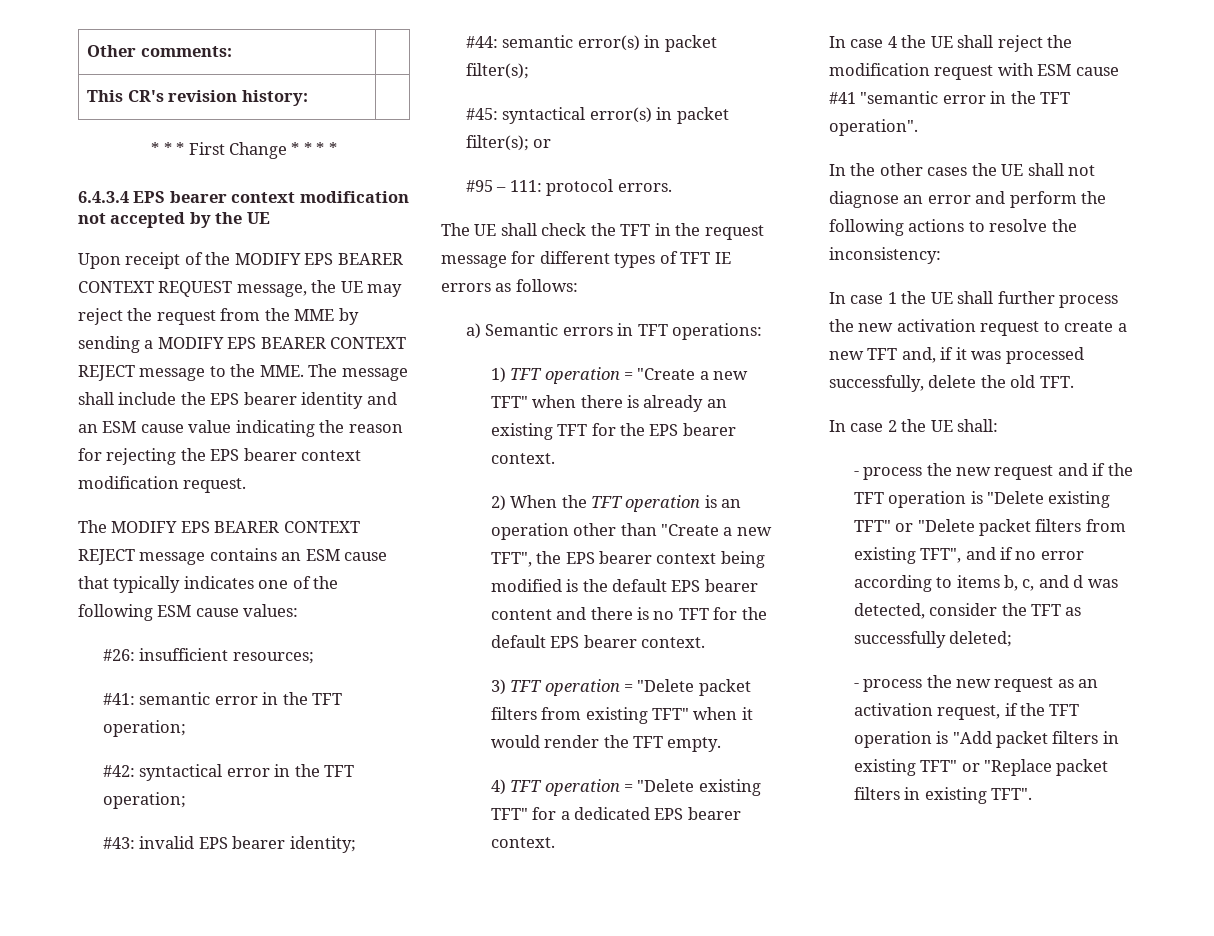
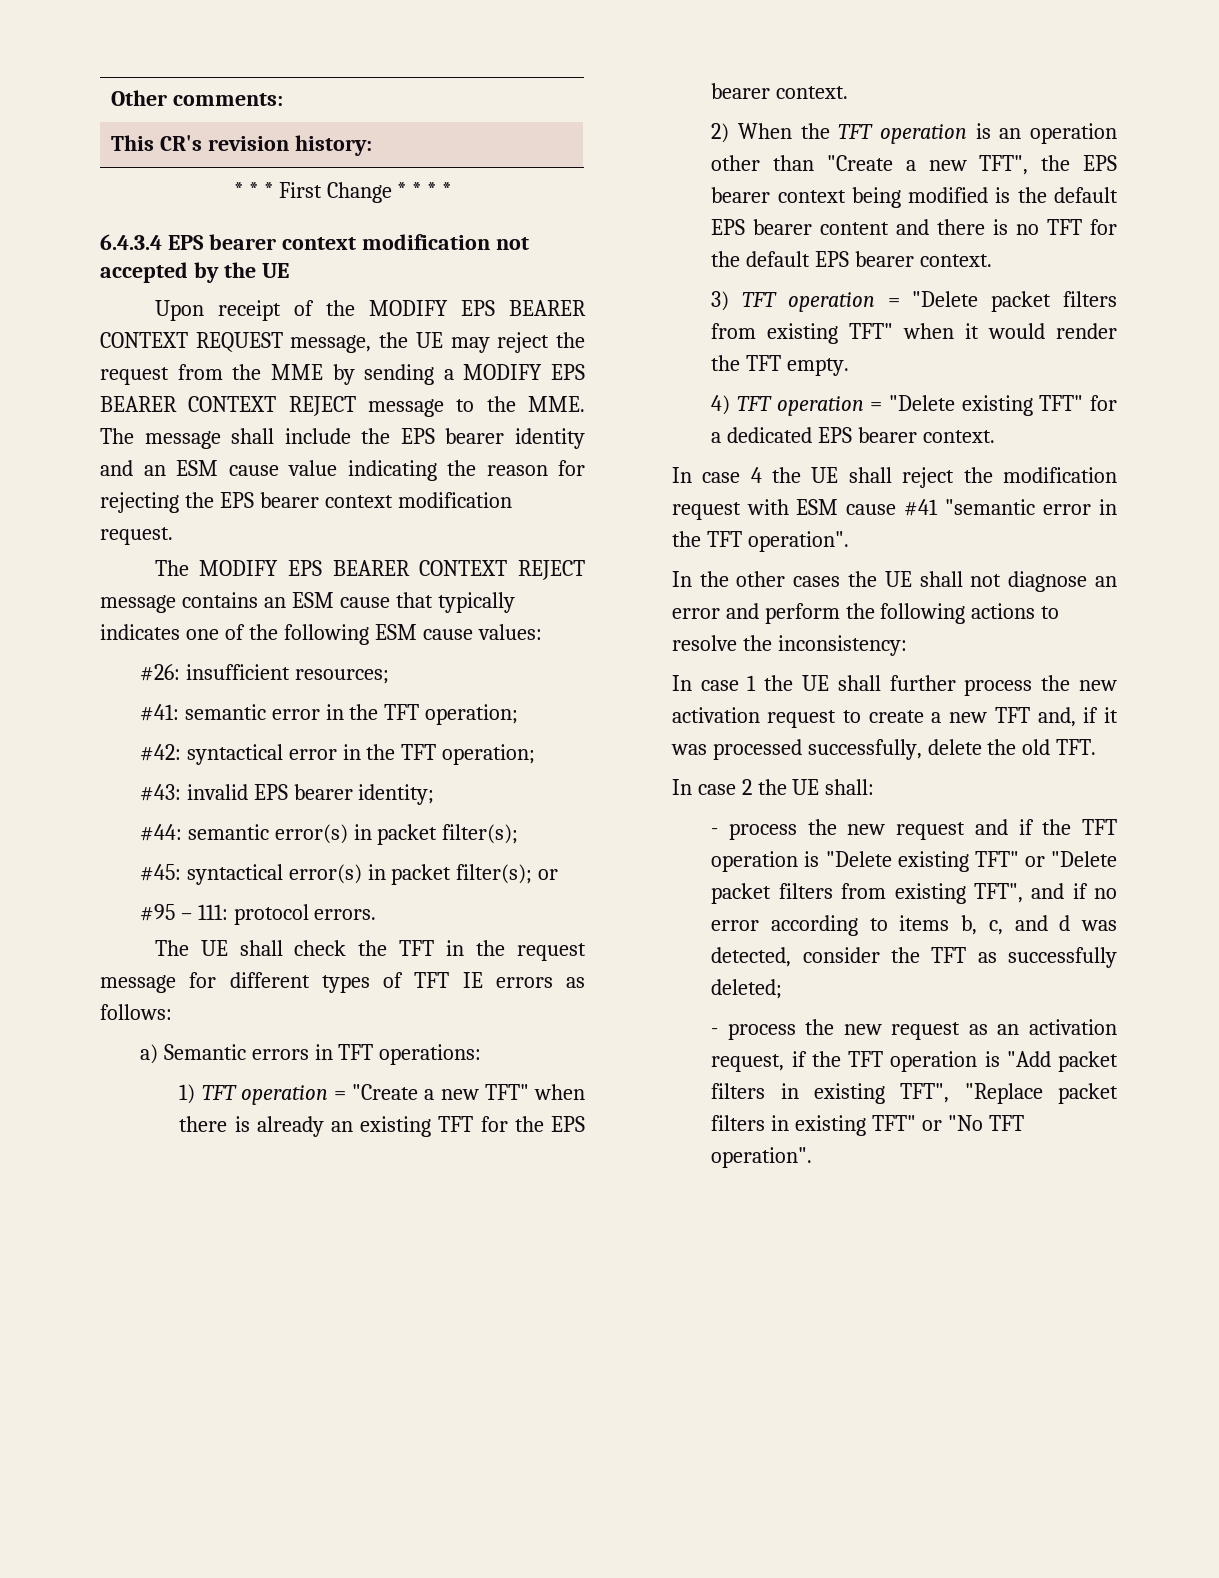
[920,760,980,772] TFT" or -> [900,1083,950,1103] TFT",
[990,788,1032,800] TFT". -> [872,1115,1025,1131] [711,1147,813,1168] TFT" or "No TFT operation".

